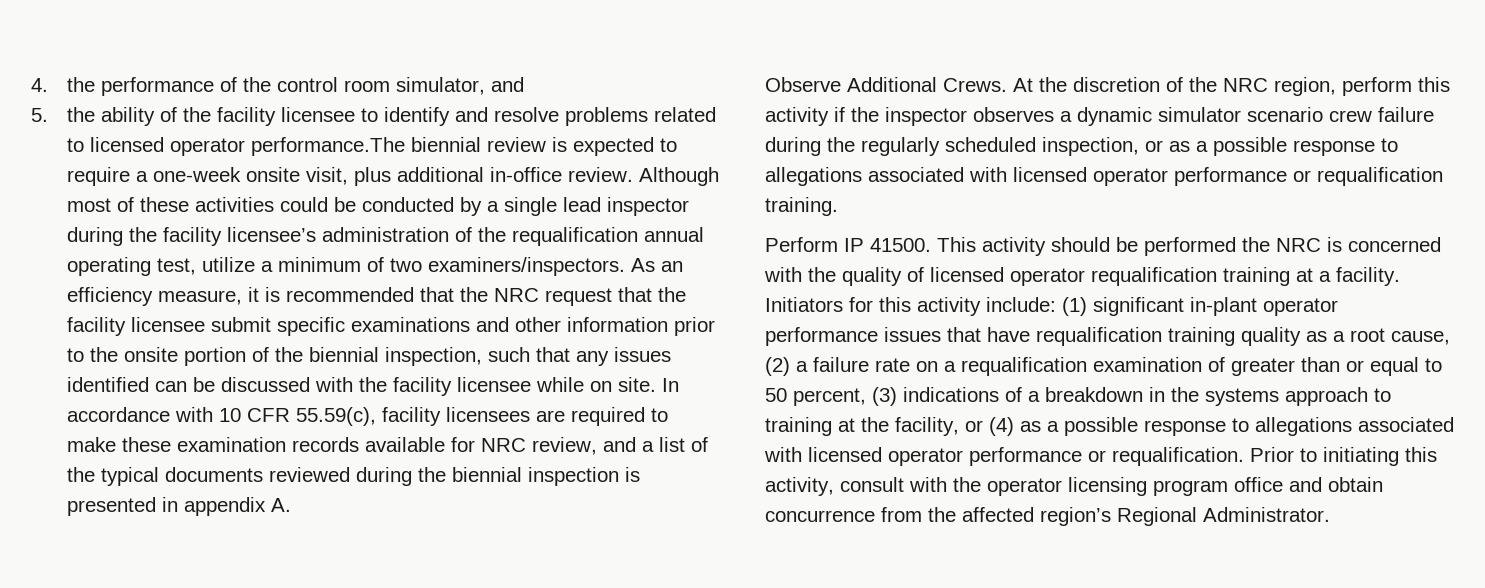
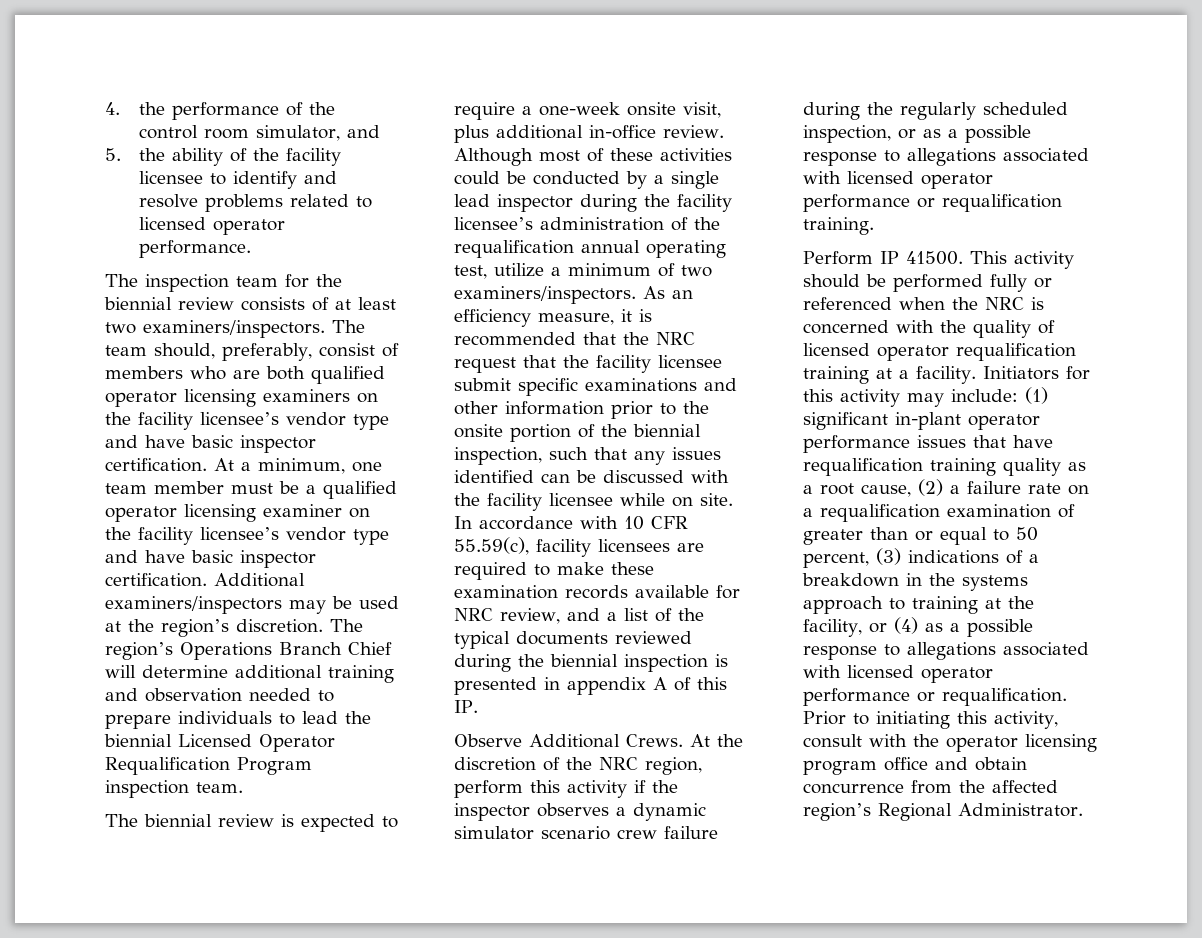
[251,137,406,156] performance.The -> [139,240,252,258] [105,274,342,292] [104,297,396,311] [105,320,365,338] [105,343,399,361] [105,366,385,384] [105,389,378,407] [105,412,389,430] [105,435,316,453] [105,458,382,474] [105,481,397,499] [105,504,370,522] [105,527,389,545] [105,550,316,568] [105,573,305,587] [105,596,399,614] [105,619,363,637] [105,642,392,660] [105,665,394,683] [105,688,334,702] [105,711,371,729] [104,734,335,752] [105,757,312,775] [105,780,243,798] [105,814,138,827] performance. // The inspection team for the biennial review consists of at least two examiners/inspectors. The team should, preferably, consist of members who are both qualified operator licensing examiners on the facility licensee’s vendor type and have basic inspector certification. At a minimum, one team member must be a qualified operator licensing examiner on the facility licensee’s vendor type and have basic inspector certification. Additional examiners/inspectors may be used at the region’s discretion. The region’s Operations Branch Chief will determine additional training and observation needed to prepare individuals to lead the biennial Licensed Operator Requalification Program inspection team. // The
[271,498,292,512] A. -> [653,677,727,691] [454,700,478,713] A of this IP.
(1236, 246) none -> [990,274,1052,292] [803,297,945,310] fully or referenced when
(981, 306) none -> [907,393,944,407] may

